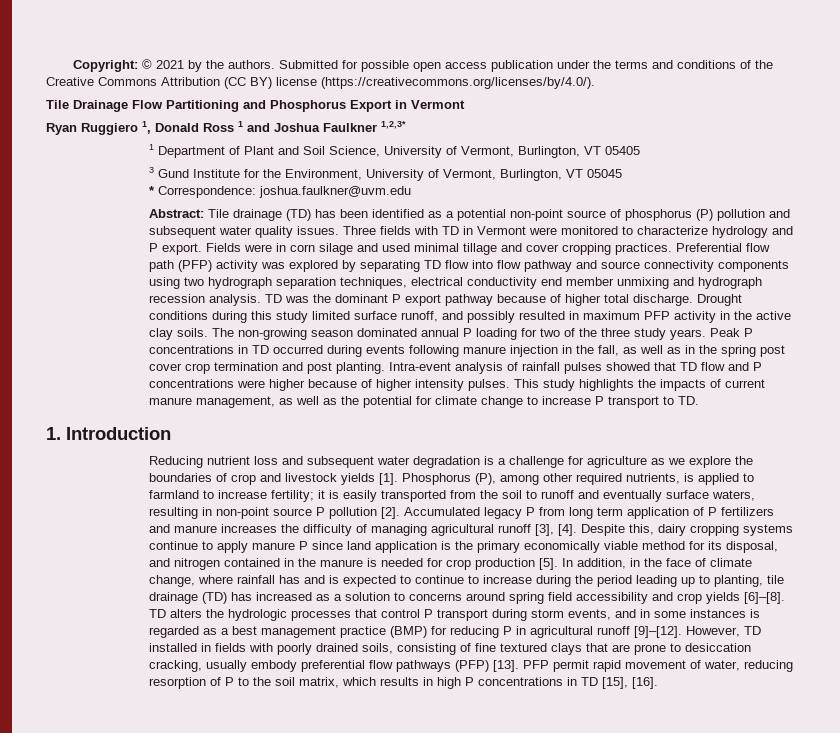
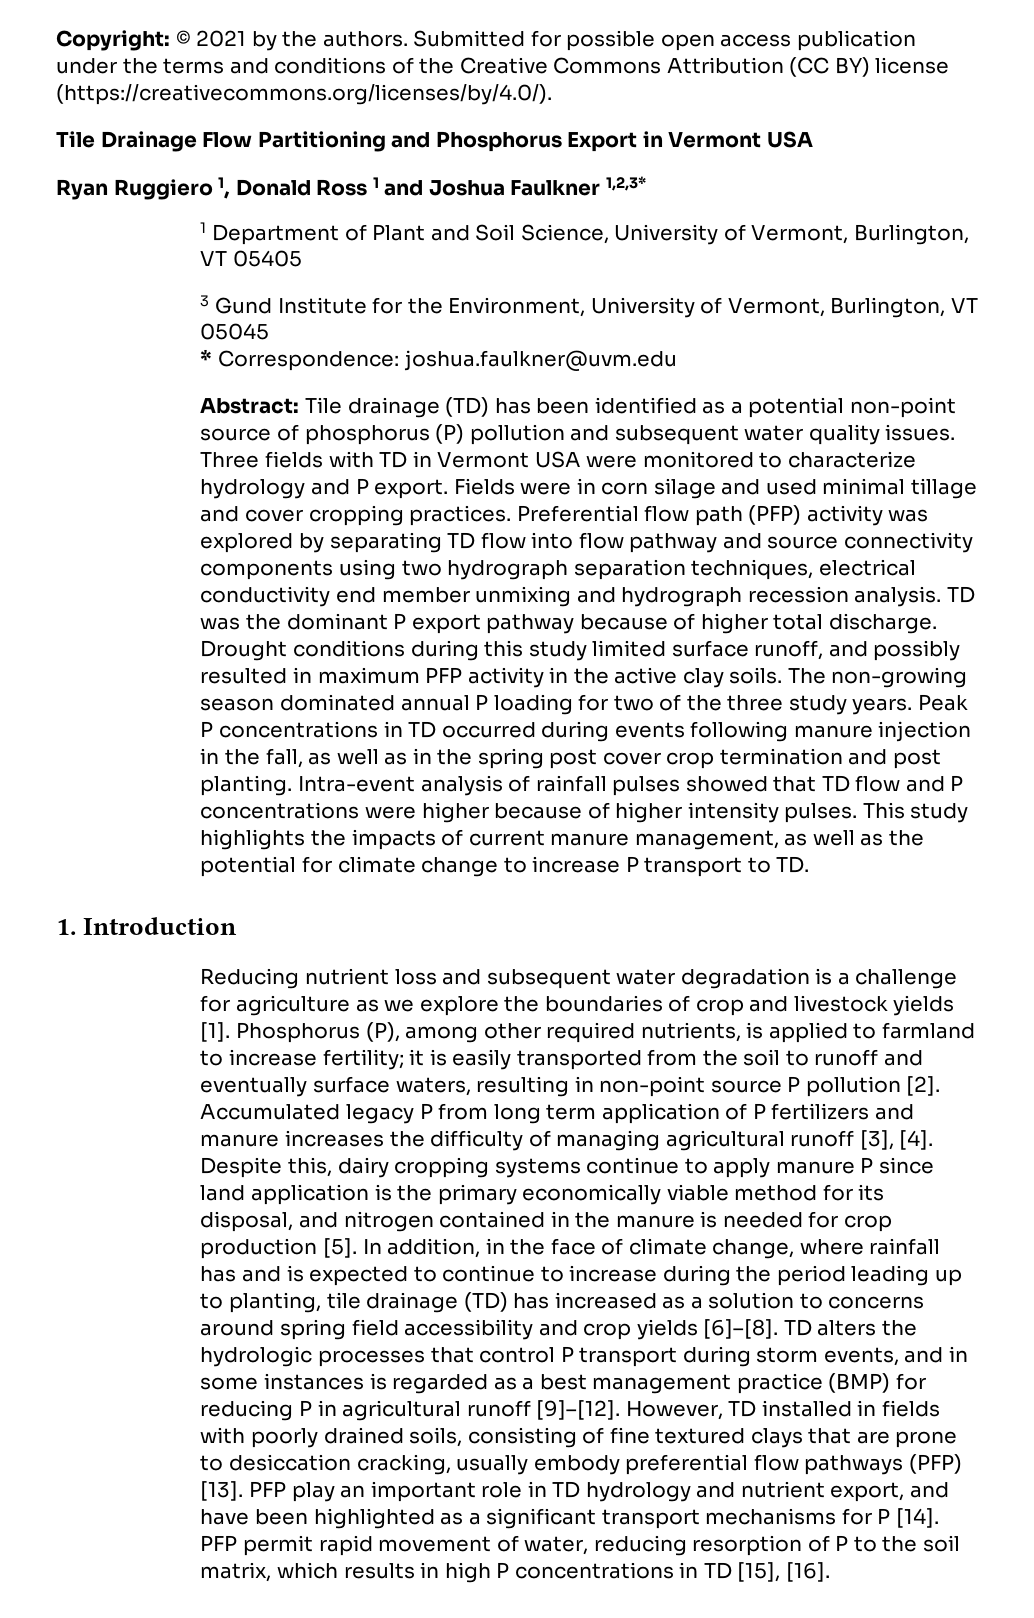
(465, 104) none -> [766,131,813,148] USA
(526, 230) none -> [534,451,581,468] USA
(549, 664) none -> [291,1481,949,1502] [200,1508,939,1529] [200,1535,238,1551] play an important role in TD hydrology and nutrient export, and have been highlighted as a significant transport mechanisms for P [14]. PFP

